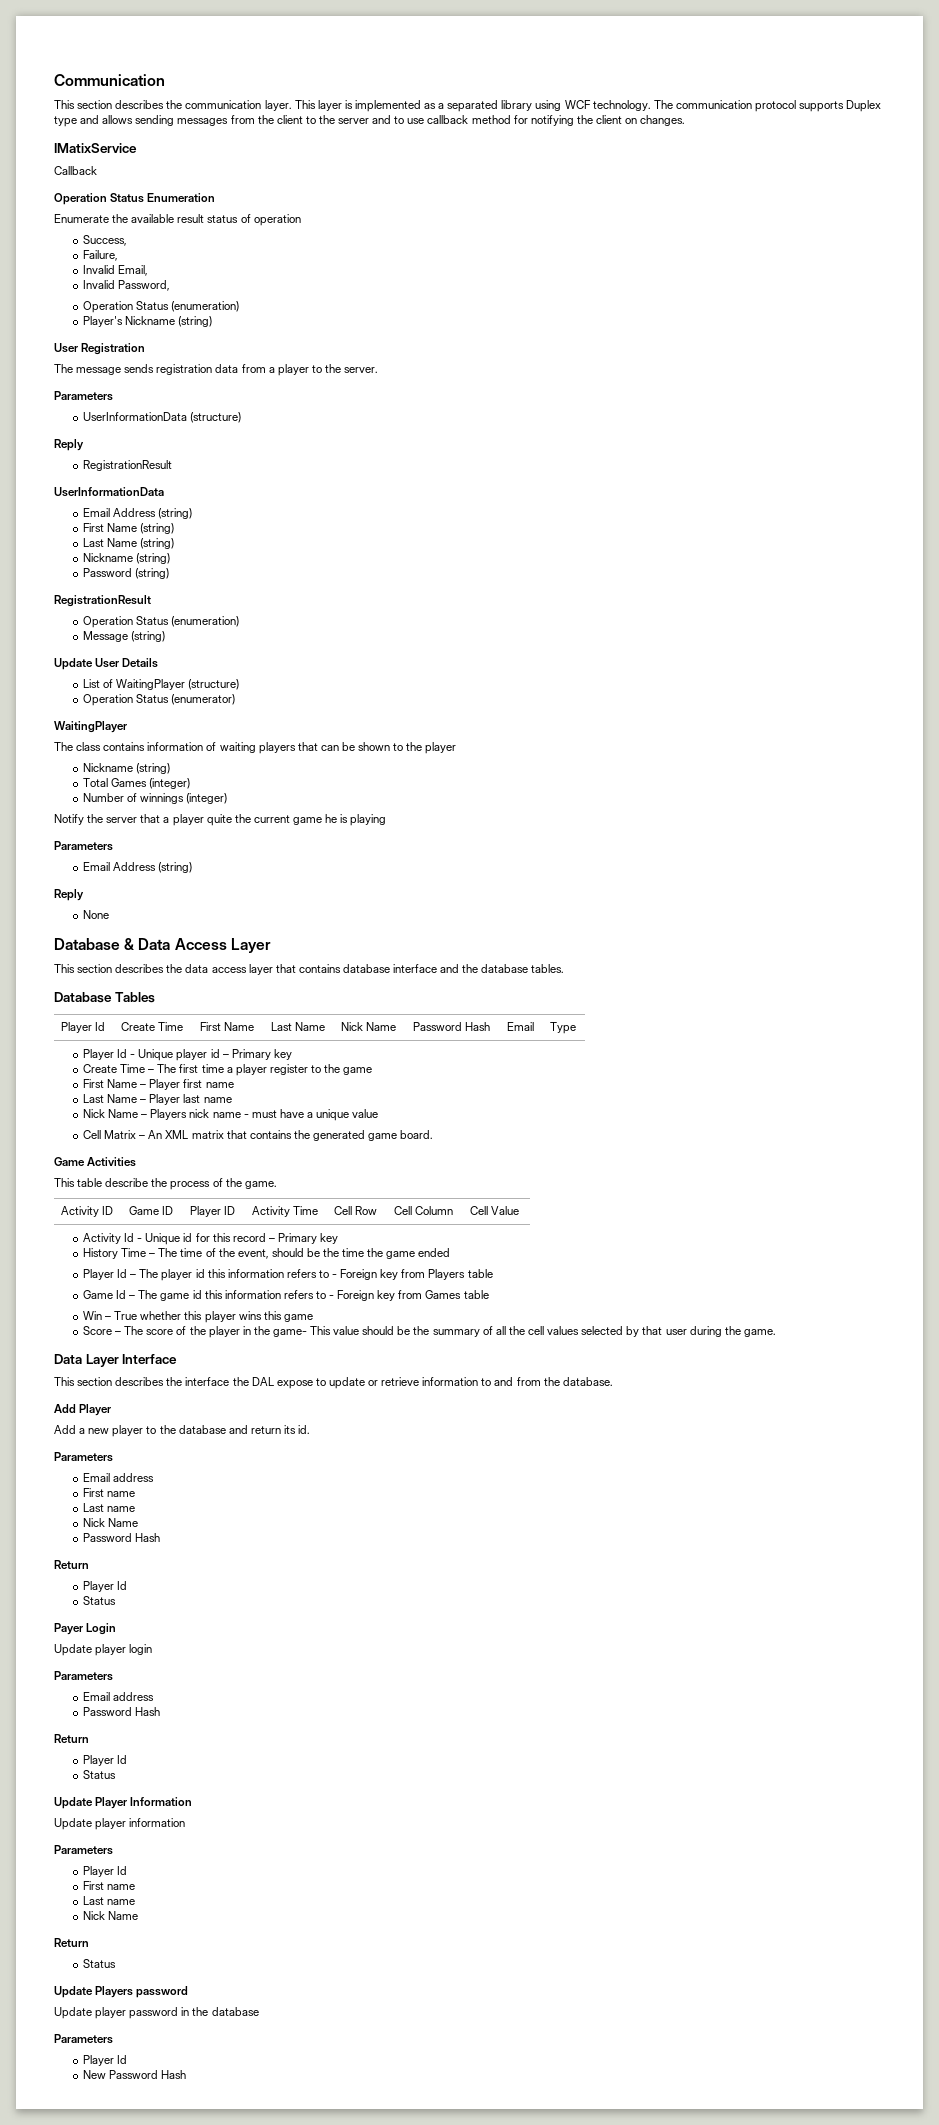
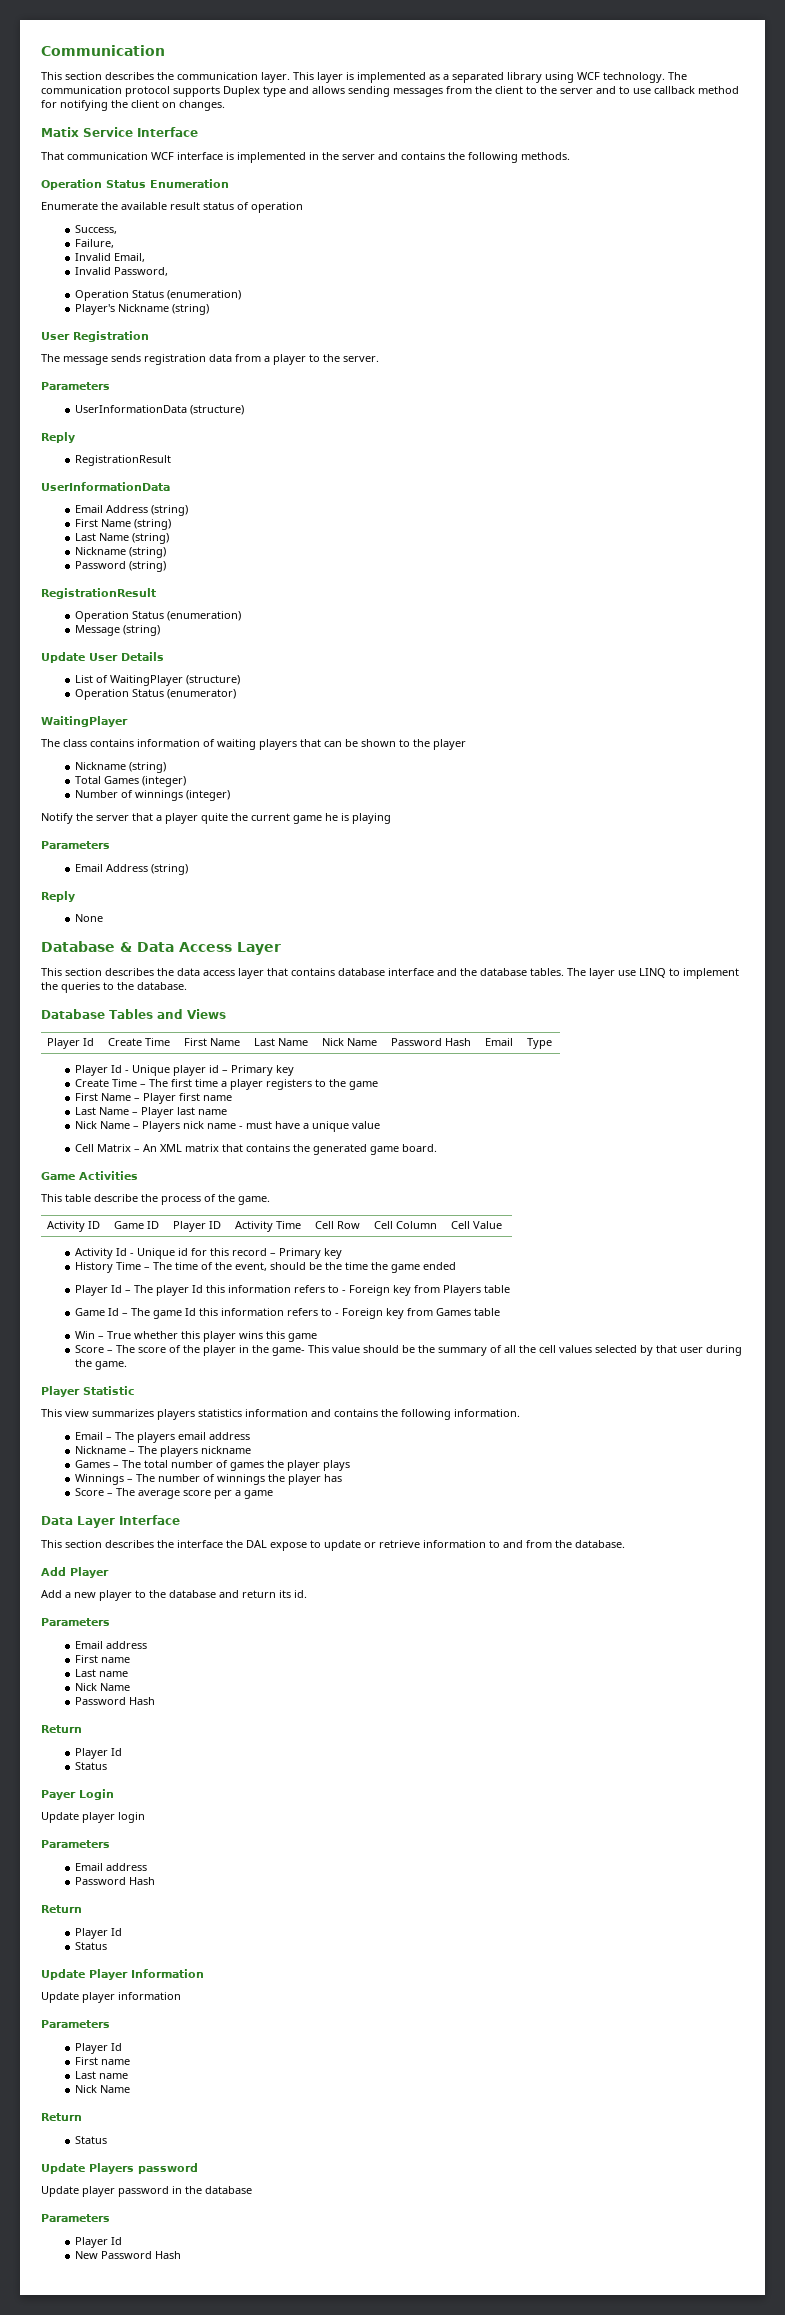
[54,143,137,153] [54,166,97,175] IMatixService // Callback -> [41,127,198,137] [41,152,570,163] Matix Service Interface // That communication WCF interface is implemented in the server and contains the following methods.
(565, 968) none -> [567,968,739,979] [41,982,187,993] The layer use LINQ to implement the queries to the database.
(155, 997) none -> [156,1009,226,1019] and Views
[269,1064,308,1075] register -> [265,1079,312,1090] registers
[195,1269,205,1278] id -> [191,1285,203,1293] Id
[192,1290,202,1299] id -> [184,1308,196,1316] Id
(776, 1333) none -> [41,1386,135,1397] [41,1409,520,1420] [74,1432,250,1443] [74,1446,251,1457] [74,1460,350,1471] [74,1474,342,1485] [74,1488,273,1499] // Player Statistic // This view summarizes players statistics information and contains the following information. // Email – The players email address // Nickname – The players nickname // Games – The total number of games the player plays // Winnings – The number of winnings the player has // Score – The average score per a game

